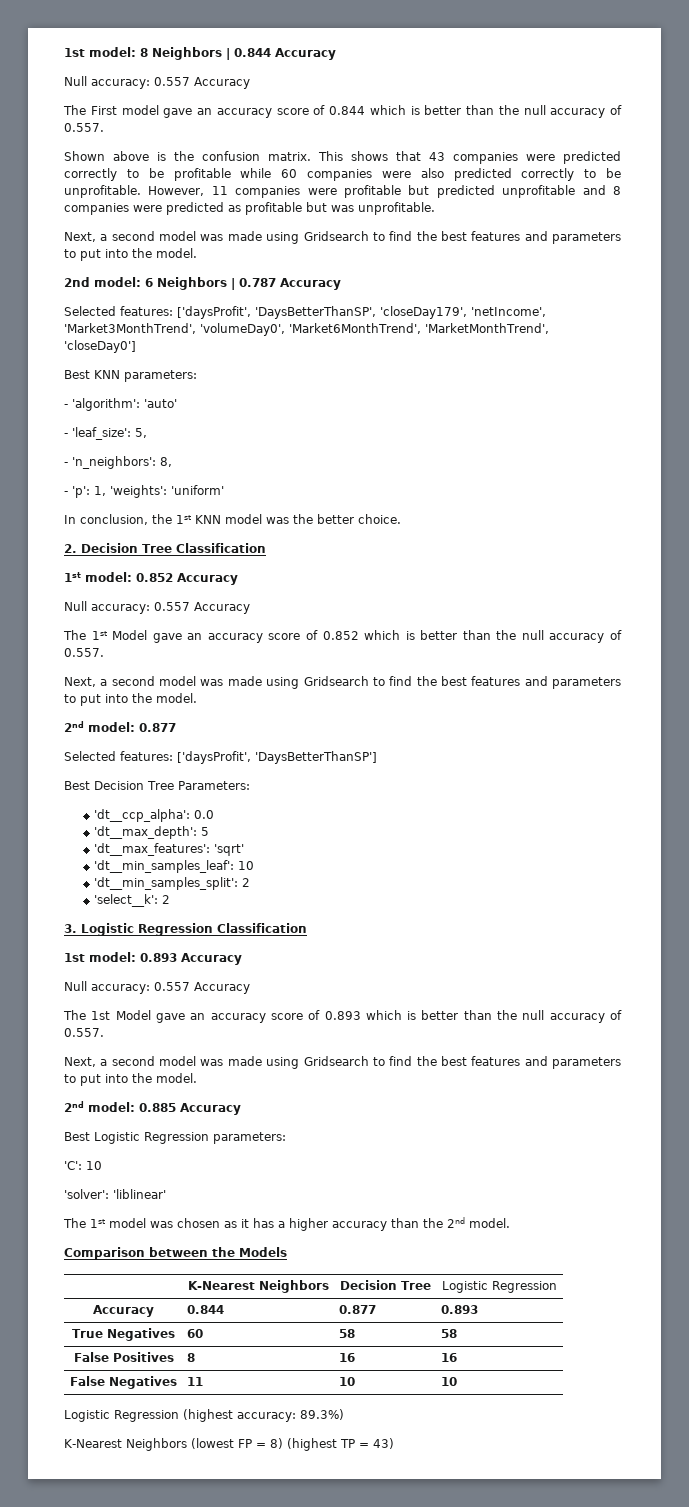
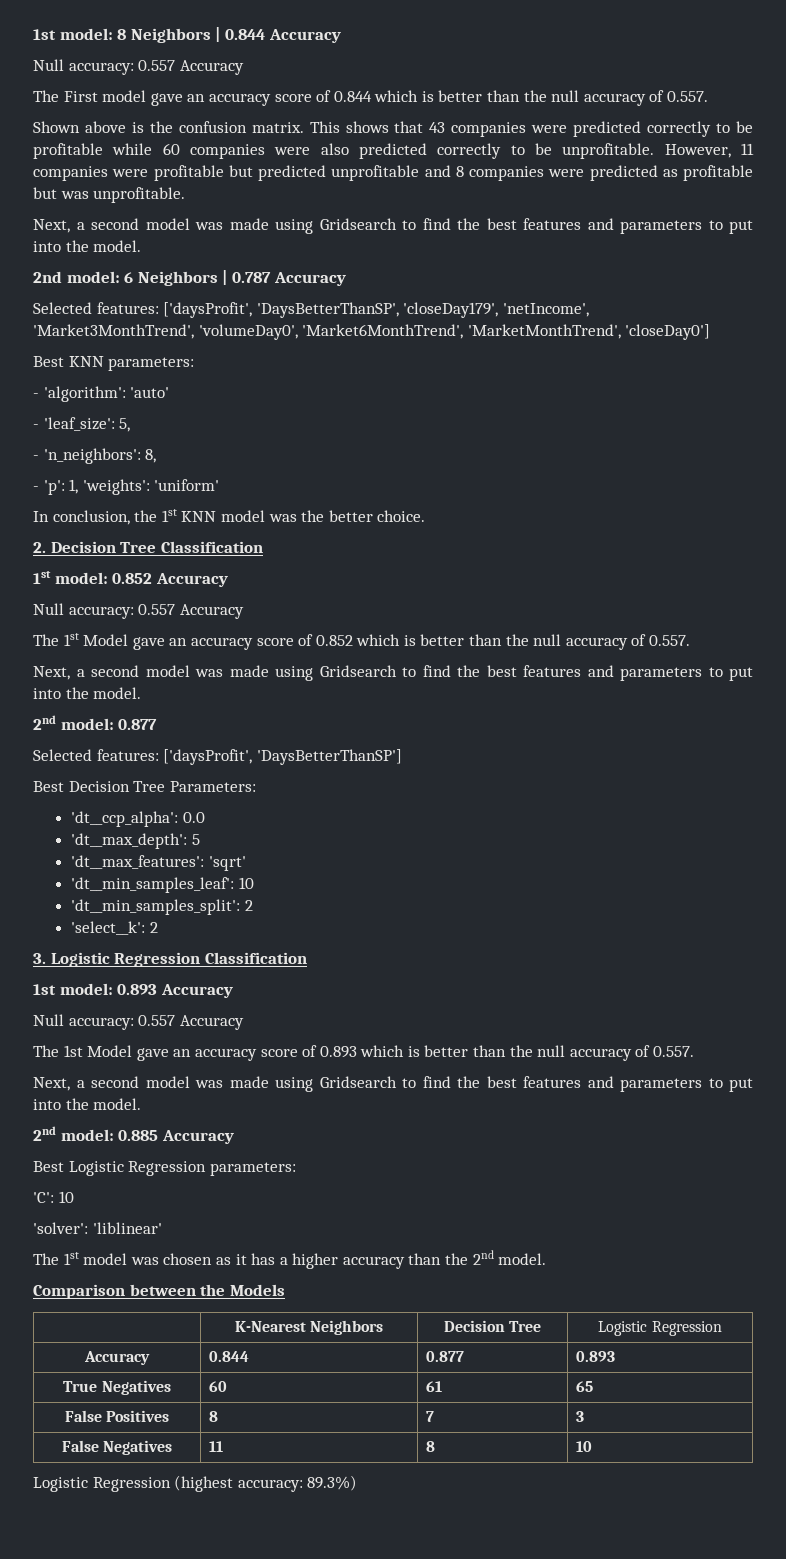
[338,1329,355,1338] [440,1329,457,1338] 58 | 58 -> [425,1381,442,1392] [575,1381,593,1392] 61 | 65
[338,1353,355,1362] [440,1353,457,1362] 16 | 16 -> [425,1411,434,1422] [575,1411,584,1422] 7 | 3
[338,1377,355,1386] 10 -> [425,1441,435,1452] 8
[64,1438,394,1451] // K-Nearest Neighbors (lowest FP = 8) (highest TP = 43) -> (358, 1483) none

